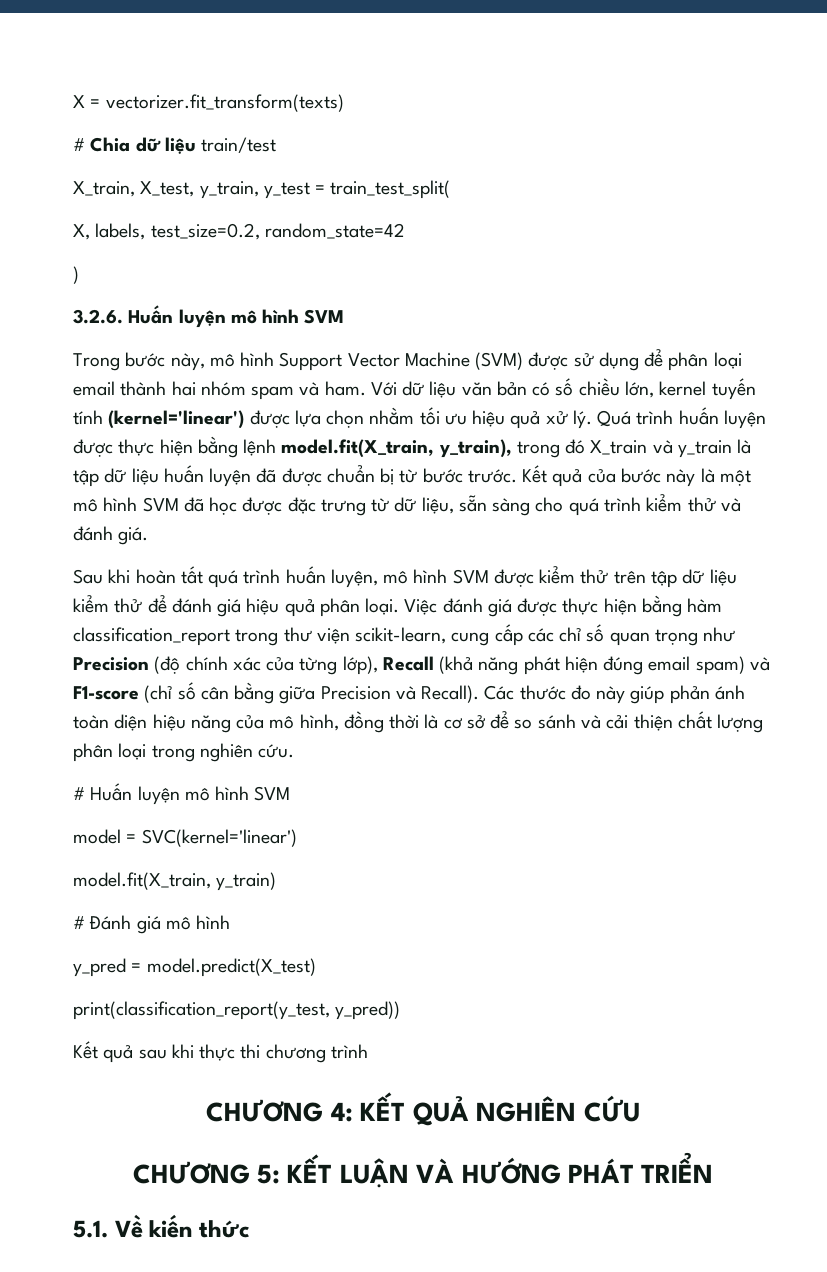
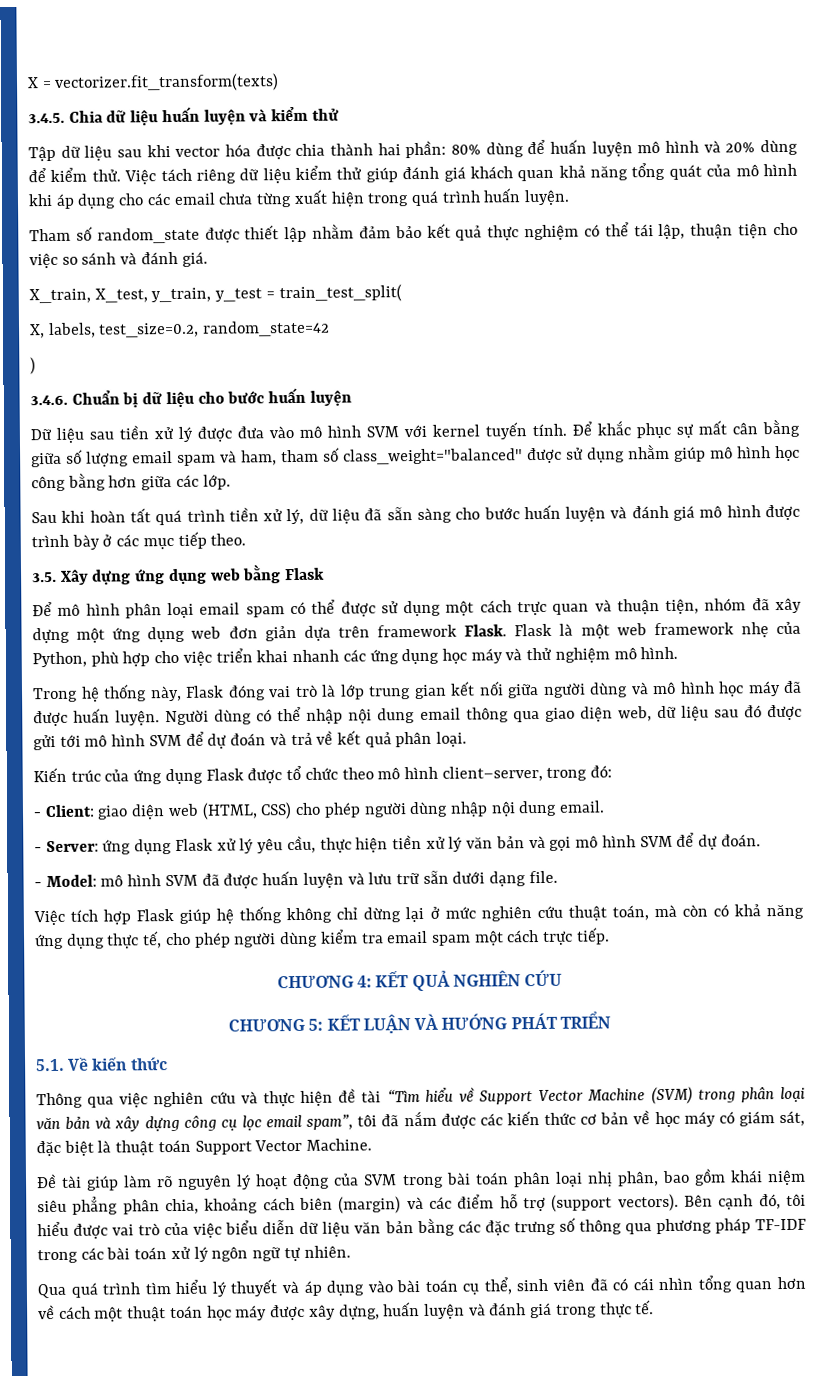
[73,138,85,151] # -> [28,112,65,124] 3.4.5.
[201,137,277,153] train/test -> [161,106,339,125] [28,139,798,162] [28,162,798,185] [28,188,571,209] [29,222,799,244] [29,251,208,269] huấn luyện và kiểm thử // Tập dữ liệu sau khi vector hóa được chia thành hai phần: 80% dùng để huấn luyện mô hình và 20% dùng để kiểm thử. Việc tách riêng dữ liệu kiểm thử giúp đánh giá khách quan khả năng tổng quát của mô hình khi áp dụng cho các email chưa từng xuất hiện trong quá trình huấn luyện. // Tham số random_state được thiết lập nhằm đảm bảo kết quả thực nghiệm có thể tái lập, thuận tiện cho việc so sánh và đánh giá.
[73,305,345,328] [73,349,742,371] [73,378,756,400] [73,407,766,429] [73,436,752,458] [73,465,751,487] [73,494,741,516] [73,526,149,545] 3.2.6. Huấn luyện mô hình SVM // Trong bước này, mô hình Support Vector Machine (SVM) được sử dụng để phân loại email thành hai nhóm spam và ham. Với dữ liệu văn bản có số chiều lớn, kernel tuyến tính (kernel='linear') được lựa chọn nhằm tối ưu hiệu quả xử lý. Quá trình huấn luyện được thực hiện bằng lệnh model.fit(X_train, y_train), trong đó X_train và y_train là tập dữ liệu huấn luyện đã được chuẩn bị từ bước trước. Kết quả của bước này là một mô hình SVM đã học được đặc trưng từ dữ liệu, sẵn sàng cho quá trình kiểm thử và đánh giá. -> [30,387,352,408] [30,418,800,443] [31,443,800,468] [31,472,231,492] 3.4.6. Chuẩn bị dữ liệu cho bước huấn luyện // Dữ liệu sau tiền xử lý được đưa vào mô hình SVM với kernel tuyến tính. Để khắc phục sự mất cân bằng giữa số lượng email spam và ham, tham số class_weight="balanced" được sử dụng nhằm giúp mô hình học công bằng hơn giữa các lớp.
[285,566,737,588] [73,595,723,617] [73,624,736,646] [73,656,770,675] [73,682,745,704] [73,711,764,733] [73,743,295,762] [73,783,291,805] [73,829,297,847] [73,872,277,891] [73,915,231,934] [73,958,316,977] [73,1001,401,1020] [73,1041,368,1063] huấn luyện, mô hình SVM được kiểm thử trên tập dữ liệu kiểm thử để đánh giá hiệu quả phân loại. Việc đánh giá được thực hiện bằng hàm classification_report trong thư viện scikit-learn, cung cấp các chỉ số quan trọng như Precision (độ chính xác của từng lớp), Recall (khả năng phát hiện đúng email spam) và F1-score (chỉ số cân bằng giữa Precision và Recall). Các thước đo này giúp phản ánh toàn diện hiệu năng của mô hình, đồng thời là cơ sở để so sánh và cải thiện chất lượng phân loại trong nghiên cứu. // # Huấn luyện mô hình SVM // model = SVC(kernel='linear') // model.fit(X_train, y_train) // # Đánh giá mô hình // y_pred = model.predict(X_test) // print(classification_report(y_test, y_pred)) // Kết quả sau khi thực thi chương trình -> [228,504,801,525] [31,531,247,550] [32,564,326,585] [32,597,803,619] [32,621,802,644] [32,646,679,668] [32,680,802,703] [33,704,802,727] [33,730,468,751] [33,765,613,785] [34,800,606,820] [34,832,761,855] [34,870,558,889] [33,903,804,926] [35,927,610,950] tiền xử lý, dữ liệu đã sẵn sàng cho bước huấn luyện và đánh giá mô hình được trình bày ở các mục tiếp theo. // 3.5. Xây dựng ứng dụng web bằng Flask // Để mô hình phân loại email spam có thể được sử dụng một cách trực quan và thuận tiện, nhóm đã xây dựng một ứng dụng web đơn giản dựa trên framework Flask. Flask là một web framework nhẹ của Python, phù hợp cho việc triển khai nhanh các ứng dụng học máy và thử nghiệm mô hình. // Trong hệ thống này, Flask đóng vai trò là lớp trung gian kết nối giữa người dùng và mô hình học máy đã được huấn luyện. Người dùng có thể nhập nội dung email thông qua giao diện web, dữ liệu sau đó được gửi tới mô hình SVM để dự đoán và trả về kết quả phân loại. // Kiến trúc của ứng dụng Flask được tổ chức theo mô hình client–server, trong đó: // - Client: giao diện web (HTML, CSS) cho phép người dùng nhập nội dung email. // - Server: ứng dụng Flask xử lý yêu cầu, thực hiện tiền xử lý văn bản và gọi mô hình SVM để dự đoán. // - Model: mô hình SVM đã được huấn luyện và lưu trữ sẵn dưới dạng file. // Việc tích hợp Flask giúp hệ thống không chỉ dừng lại ở mức nghiên cứu thuật toán, mà còn có khả năng ứng dụng thực tế, cho phép người dùng kiểm tra email spam một cách trực tiếp.
(249, 1229) none -> [36,1086,806,1109] [36,1110,805,1132] [36,1138,373,1157] [36,1168,806,1191] [37,1193,807,1215] [37,1217,807,1239] [37,1245,351,1264] [37,1275,807,1299] [38,1300,655,1322] // Thông qua việc nghiên cứu và thực hiện đề tài “Tìm hiểu về Support Vector Machine (SVM) trong phân loại văn bản và xây dựng công cụ lọc email spam”, tôi đã nắm được các kiến thức cơ bản về học máy có giám sát, đặc biệt là thuật toán Support Vector Machine. // Đề tài giúp làm rõ nguyên lý hoạt động của SVM trong bài toán phân loại nhị phân, bao gồm khái niệm siêu phẳng phân chia, khoảng cách biên (margin) và các điểm hỗ trợ (support vectors). Bên cạnh đó, tôi hiểu được vai trò của việc biểu diễn dữ liệu văn bản bằng các đặc trưng số thông qua phương pháp TF-IDF trong các bài toán xử lý ngôn ngữ tự nhiên. // Qua quá trình tìm hiểu lý thuyết và áp dụng vào bài toán cụ thể, sinh viên đã có cái nhìn tổng quan hơn về cách một thuật toán học máy được xây dựng, huấn luyện và đánh giá trong thực tế.

